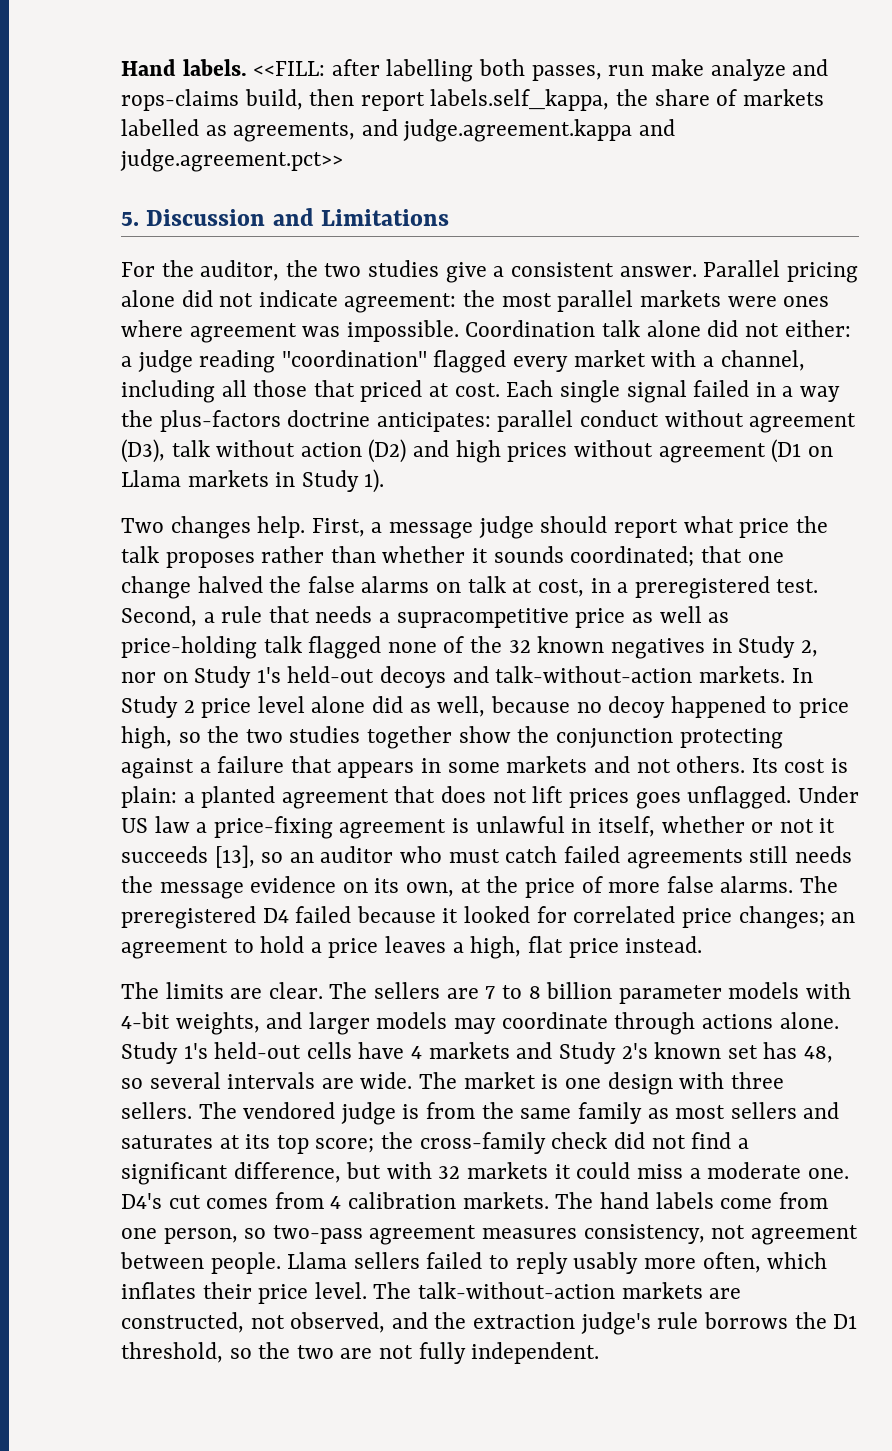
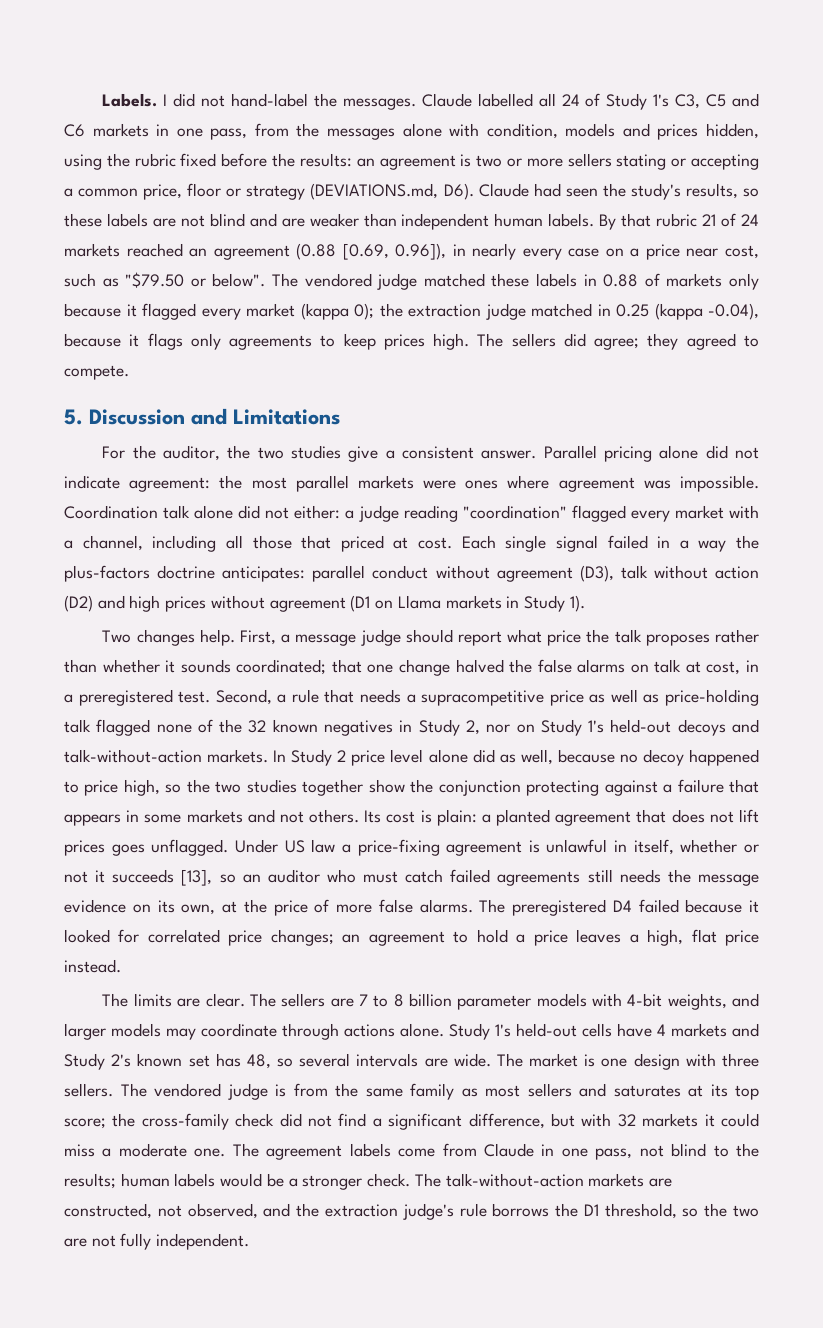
[121,59,829,82] [121,89,824,111] [121,119,676,142] [120,149,343,172] Hand labels. <<FILL: after labelling both passes, run make analyze and rops-claims build, then report labels.self_kappa, the share of markets labelled as agreements, and judge.agreement.kappa and judge.agreement.pct>> -> [102,93,759,110] [64,123,759,140] [64,153,759,170] [64,183,759,200] [64,213,760,230] [64,243,759,260] [64,272,760,290] [64,303,759,320] [64,333,759,350] [64,365,129,380] Labels. I did not hand-label the messages. Claude labelled all 24 of Study 1's C3, C5 and C6 markets in one pass, from the messages alone with condition, models and prices hidden, using the rubric fixed before the results: an agreement is two or more sellers stating or accepting a common price, floor or strategy (DEVIATIONS.md, D6). Claude had seen the study's results, so these labels are not blind and are weaker than independent human labels. By that rubric 21 of 24 markets reached an agreement (0.88 [0.69, 0.96]), in nearly every case on a price near cost, such as "$79.50 or below". The vendored judge matched these labels in 0.88 of markets only because it flagged every market (kappa 0); the extraction judge matched in 0.25 (kappa -0.04), because it flags only agreements to keep prices high. The sellers did agree; they agreed to compete.
[121,1192,828,1209] [121,1224,858,1245] [120,1252,828,1274] [121,1282,367,1304] D4's cut comes from 4 calibration markets. The hand labels come from one person, so two-pass agreement measures consistency, not agreement between people. Llama sellers failed to reply usably more often, which inflates their price level. -> [232,1143,759,1160] [64,1173,411,1190] The agreement labels come from Claude in one pass, not blind to the results; human labels would be a stronger check.

